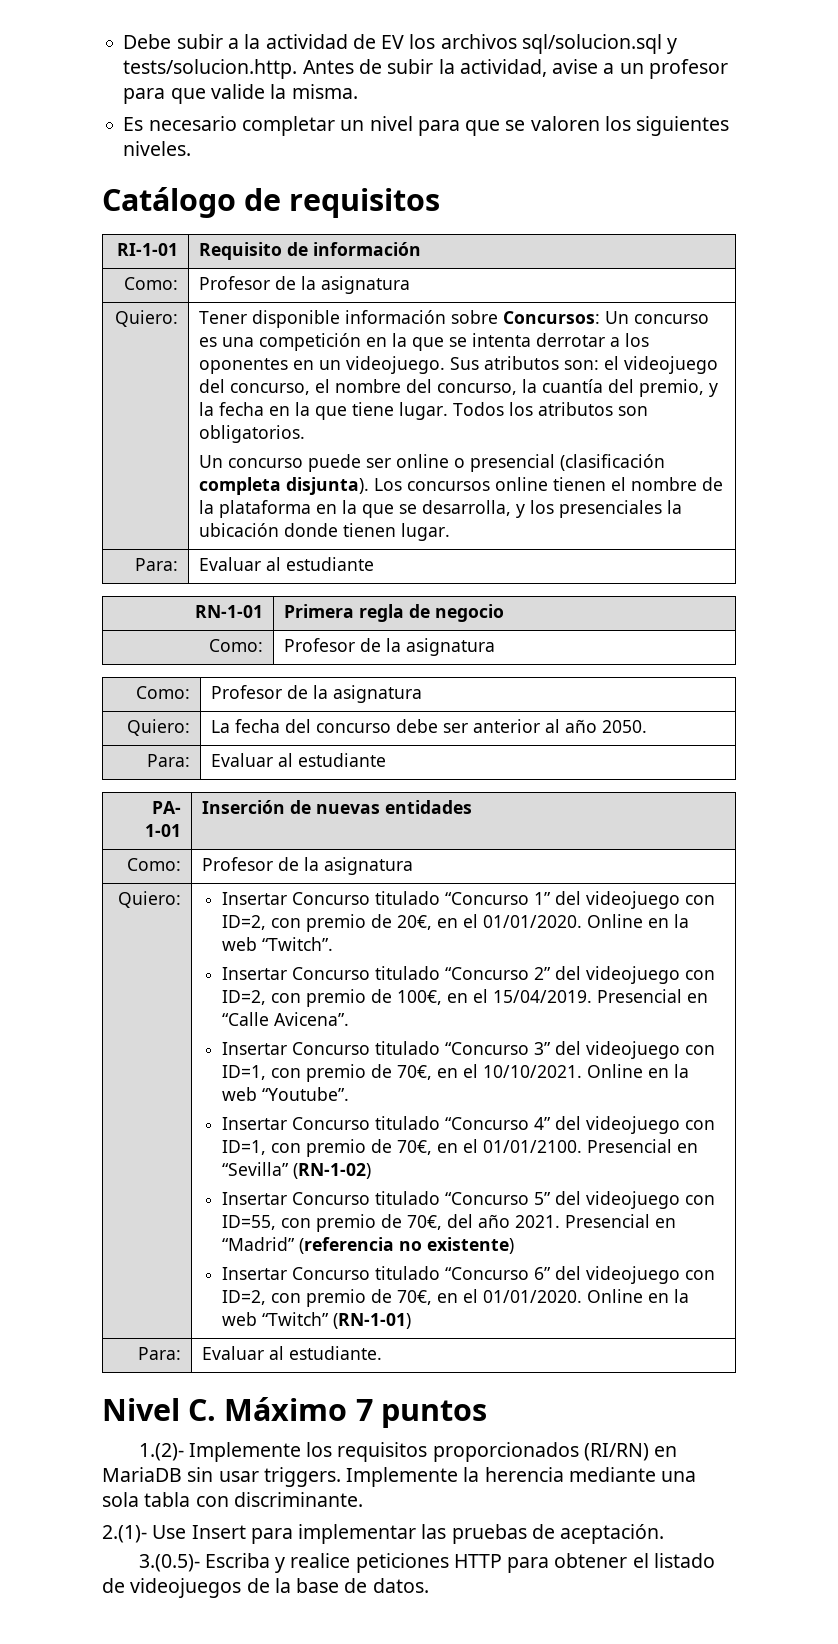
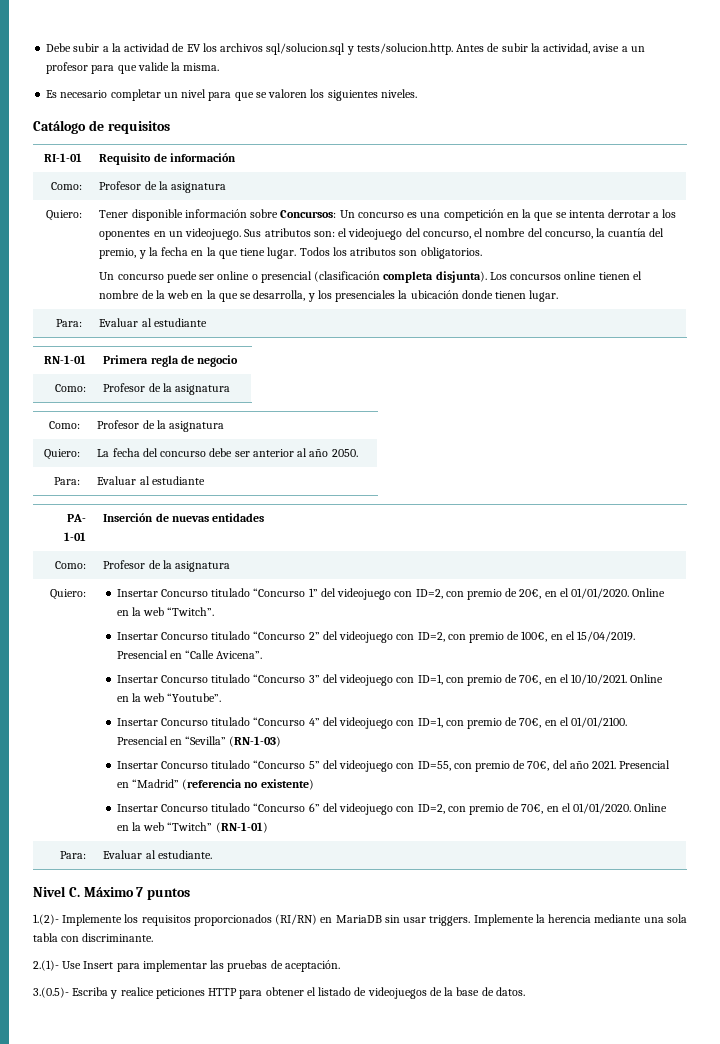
[219,500,312,518] plataforma -> [167,290,189,299] web
[292,1163,371,1179] (RN-1-02) -> [229,736,282,747] (RN-1-03)

